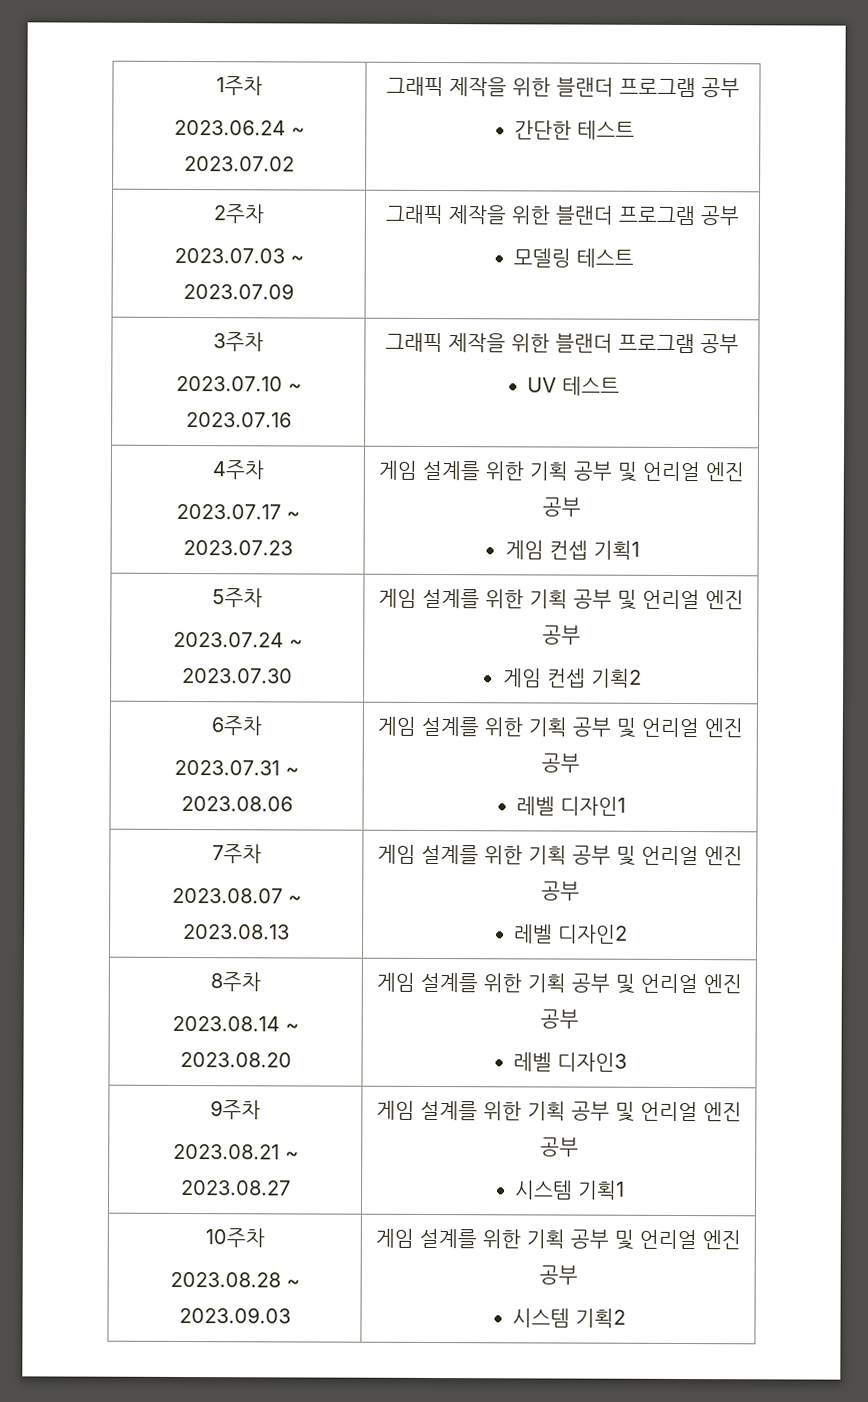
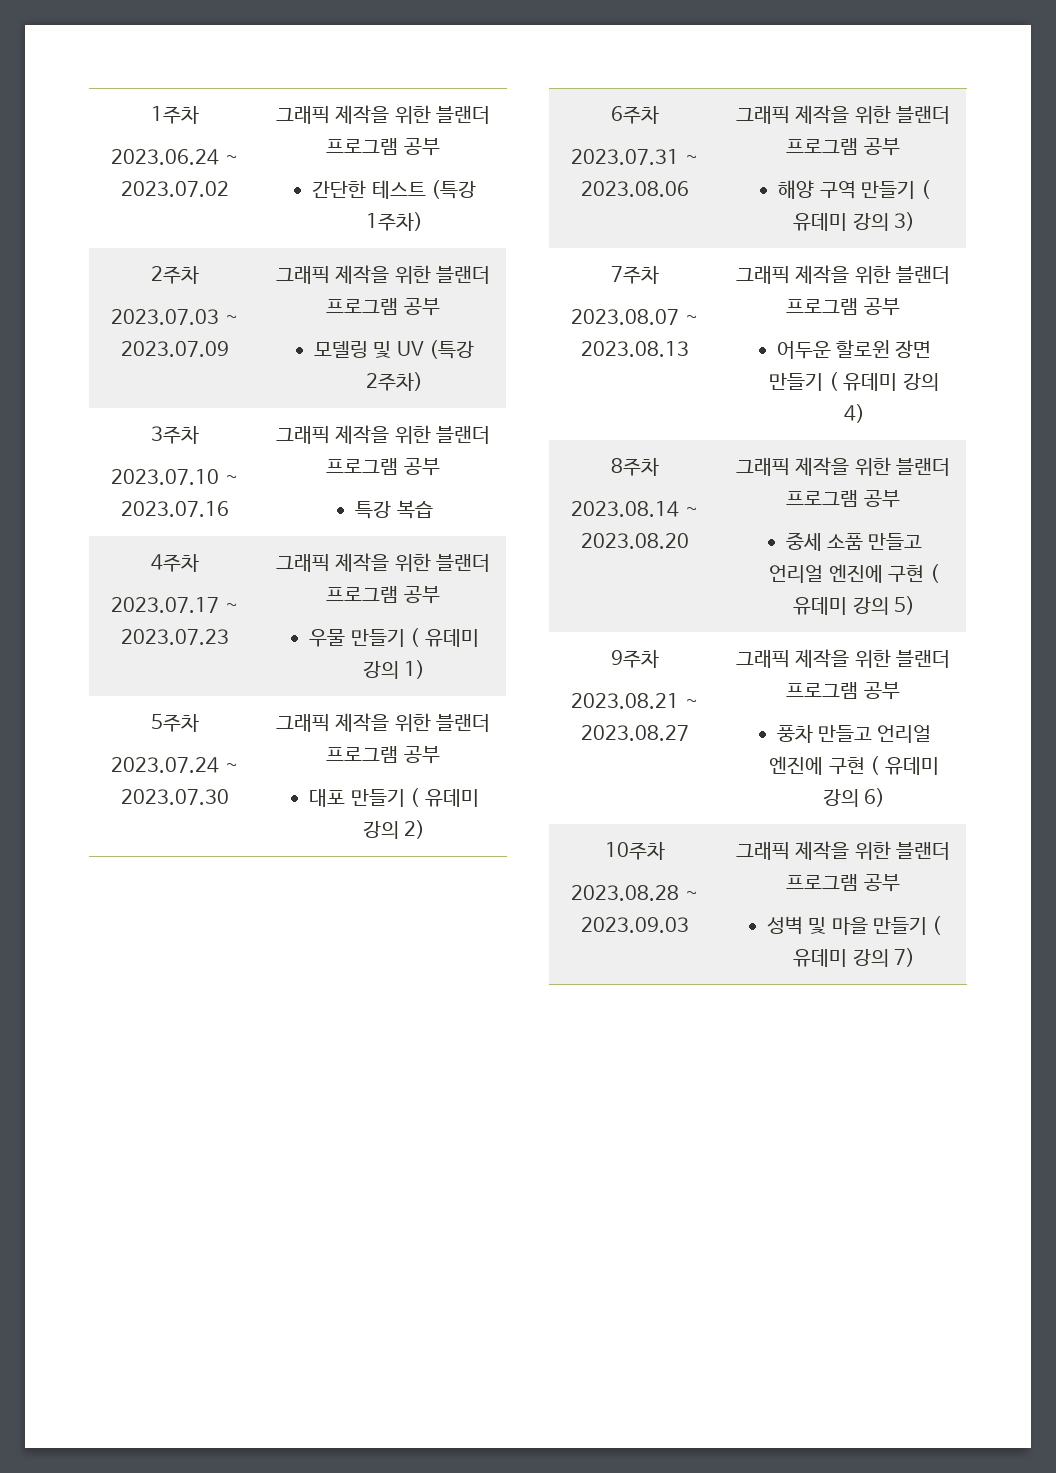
(635, 130) none -> [430,180,476,199] [365,212,423,231] (특강 1주차)
[575,248,634,268] 테스트 -> [373,340,475,359] [365,372,423,391] 및 UV (특강 2주차)
[526,376,620,396] UV 테스트 -> [355,500,433,519] 특강 복습
[378,460,744,482] [541,497,581,517] [504,540,640,560] [212,588,263,608] [172,631,303,648] [182,667,293,684] [378,588,744,610] [541,625,581,645] [502,668,642,688] [211,716,262,736] [174,759,299,776] [180,795,293,812] [377,716,743,738] [540,753,580,773] [516,796,626,816] [211,844,262,864] [171,887,302,904] [183,923,290,940] [377,844,743,866] [540,881,580,901] [514,924,628,944] [210,972,261,992] [172,1015,299,1032] [179,1051,292,1068] [376,972,742,994] [539,1009,579,1029] [513,1052,627,1072] [210,1100,261,1120] [172,1143,299,1160] [180,1179,291,1196] [376,1100,742,1122] [539,1137,579,1157] [515,1180,625,1200] [204,1228,265,1248] [169,1271,300,1288] [178,1306,291,1324] [375,1228,741,1250] [538,1265,578,1285] [512,1308,626,1328] 게임 설계를 위한 기획 공부 및 언리얼 엔진 공부 // 게임 컨셉 기획1 // 5주차 // 2023.07.24 ~ 2023.07.30 | 게임 설계를 위한 기획 공부 및 언리얼 엔진 공부 // 게임 컨셉 기획2 // 6주차 // 2023.07.31 ~ 2023.08.06 | 게임 설계를 위한 기획 공부 및 언리얼 엔진 공부 // 레벨 디자인1 // 7주차 // 2023.08.07 ~ 2023.08.13 | 게임 설계를 위한 기획 공부 및 언리얼 엔진 공부 // 레벨 디자인2 // 8주차 // 2023.08.14 ~ 2023.08.20 | 게임 설계를 위한 기획 공부 및 언리얼 엔진 공부 // 레벨 디자인3 // 9주차 // 2023.08.21 ~ 2023.08.27 | 게임 설계를 위한 기획 공부 및 언리얼 엔진 공부 // 시스템 기획1 // 10주차 // 2023.08.28 ~ 2023.09.03 | 게임 설계를 위한 기획 공부 및 언리얼 엔진 공부 // 시스템 기획2 -> [275,553,491,572] [326,586,440,604] [309,628,479,647] [362,660,426,679] [150,713,199,732] [111,757,238,773] [120,789,229,805] [275,713,491,732] [326,746,440,764] [309,788,479,807] [362,820,426,839] [610,105,659,124] [571,149,698,165] [580,181,689,197] [735,105,951,124] [786,138,900,156] [778,180,930,199] [793,212,915,231] [610,265,659,284] [571,309,698,325] [580,341,689,357] [735,265,951,284] [786,298,900,316] [776,340,932,359] [769,372,939,391] [843,404,865,423] [610,457,659,476] [571,501,698,517] [580,533,689,549] [735,457,951,476] [786,490,900,508] [785,532,923,551] [769,564,939,583] [793,596,915,615] [610,649,659,668] [571,693,698,709] [580,725,689,741] [735,649,951,668] [786,682,900,700] [776,724,932,743] [769,756,939,775] [822,788,886,807] [604,841,665,860] [571,885,698,901] [580,917,689,933] [735,841,951,860] [786,874,900,892] [766,916,942,935] [793,948,915,967] 그래픽 제작을 위한 블랜더 프로그램 공부 // 우물 만들기 ( 유데미 강의 1) // 5주차 // 2023.07.24 ~ 2023.07.30 | 그래픽 제작을 위한 블랜더 프로그램 공부 // 대포 만들기 ( 유데미 강의 2) // 6주차 // 2023.07.31 ~ 2023.08.06 | 그래픽 제작을 위한 블랜더 프로그램 공부 // 해양 구역 만들기 ( 유데미 강의 3) // 7주차 // 2023.08.07 ~ 2023.08.13 | 그래픽 제작을 위한 블랜더 프로그램 공부 // 어두운 할로윈 장면 만들기 ( 유데미 강의 4) // 8주차 // 2023.08.14 ~ 2023.08.20 | 그래픽 제작을 위한 블랜더 프로그램 공부 // 중세 소품 만들고 언리얼 엔진에 구현 ( 유데미 강의 5) // 9주차 // 2023.08.21 ~ 2023.08.27 | 그래픽 제작을 위한 블랜더 프로그램 공부 // 풍차 만들고 언리얼 엔진에 구현 ( 유데미 강의 6) // 10주차 // 2023.08.28 ~ 2023.09.03 | 그래픽 제작을 위한 블랜더 프로그램 공부 // 성벽 및 마을 만들기 ( 유데미 강의 7)

